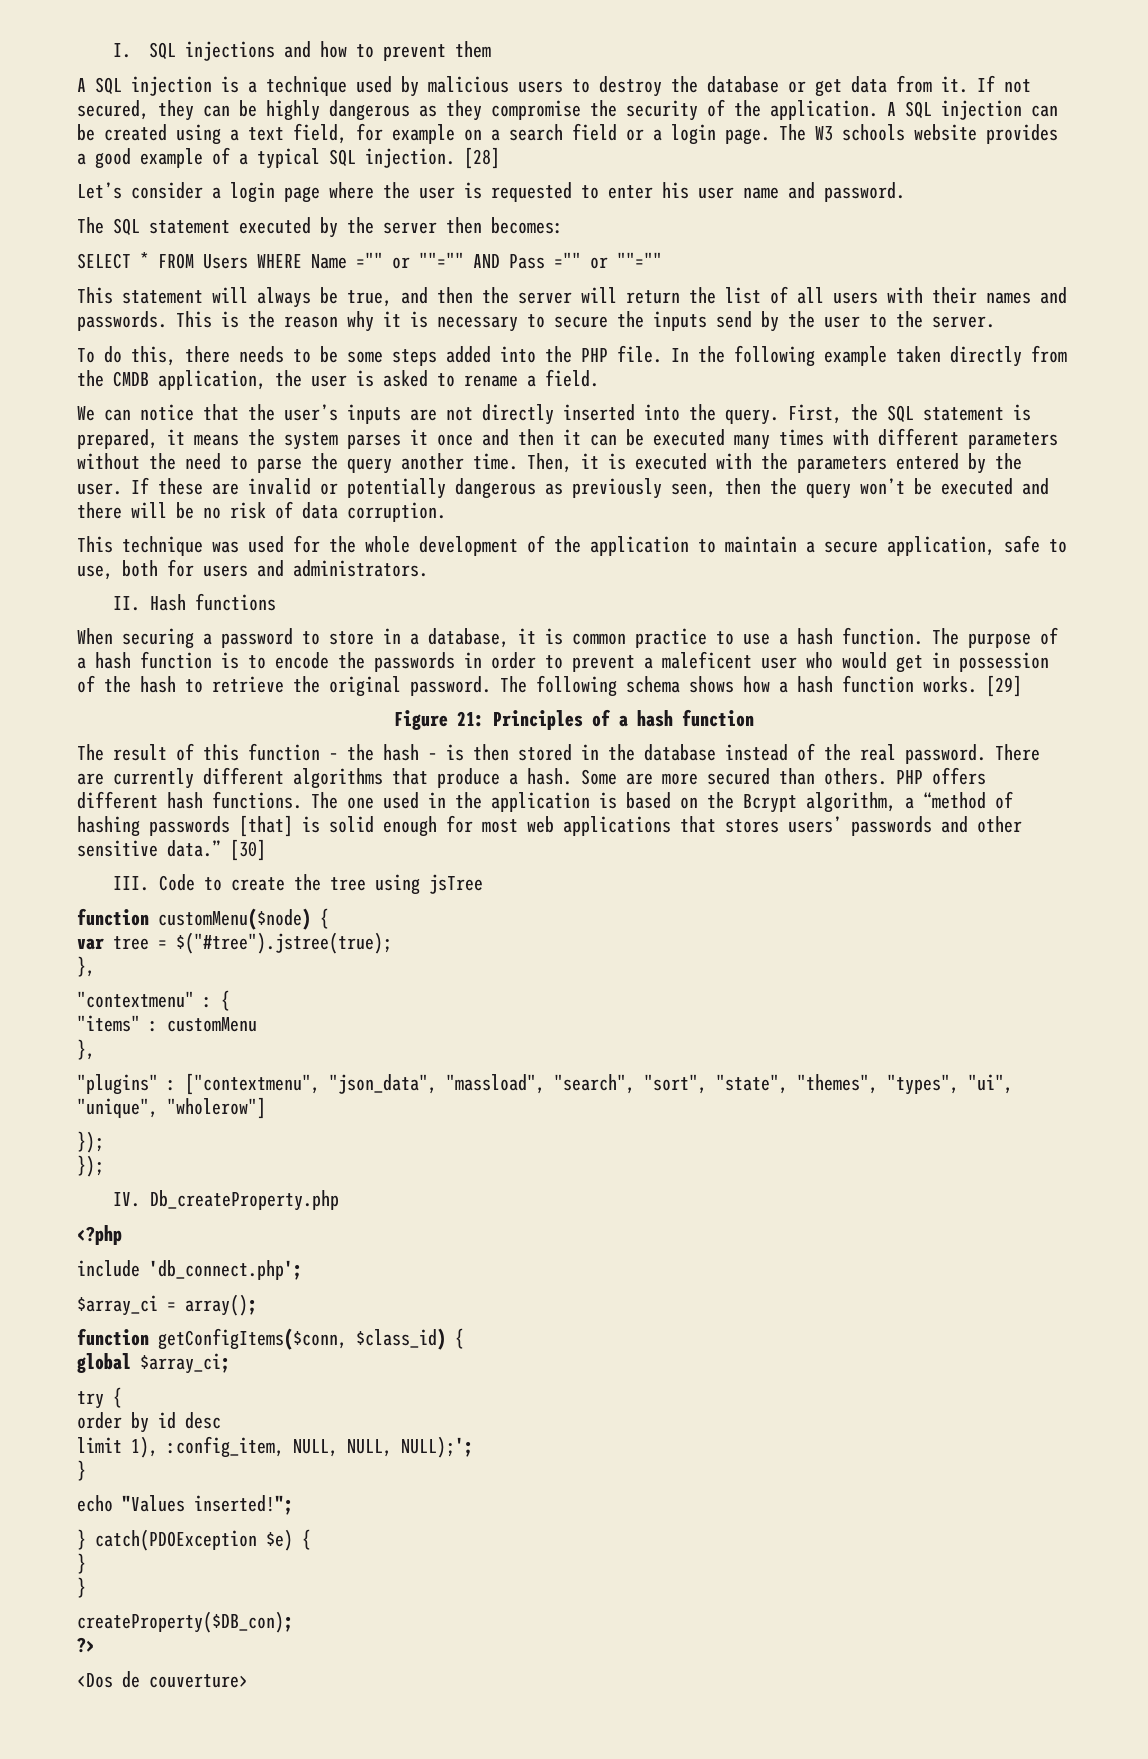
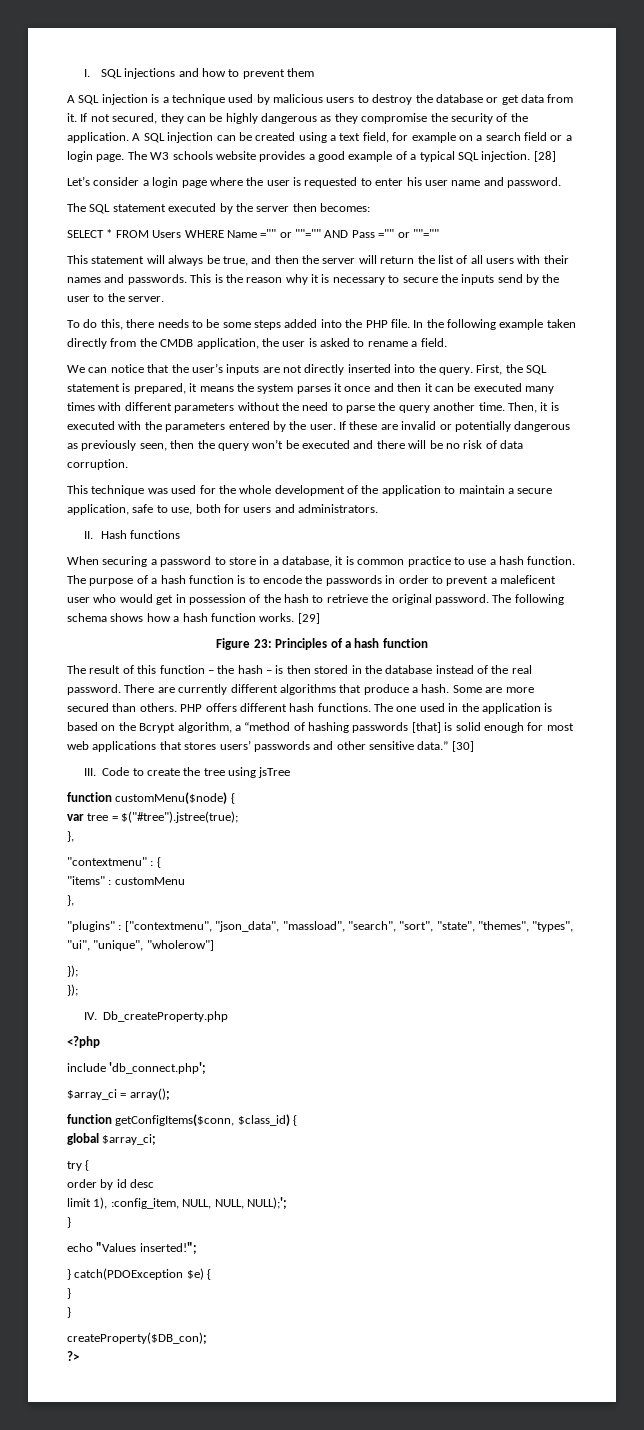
[457,711,484,727] 21: -> [253,639,272,648] 23:
[77,1671,248,1688] // <Dos de couverture> -> (79, 1356) none

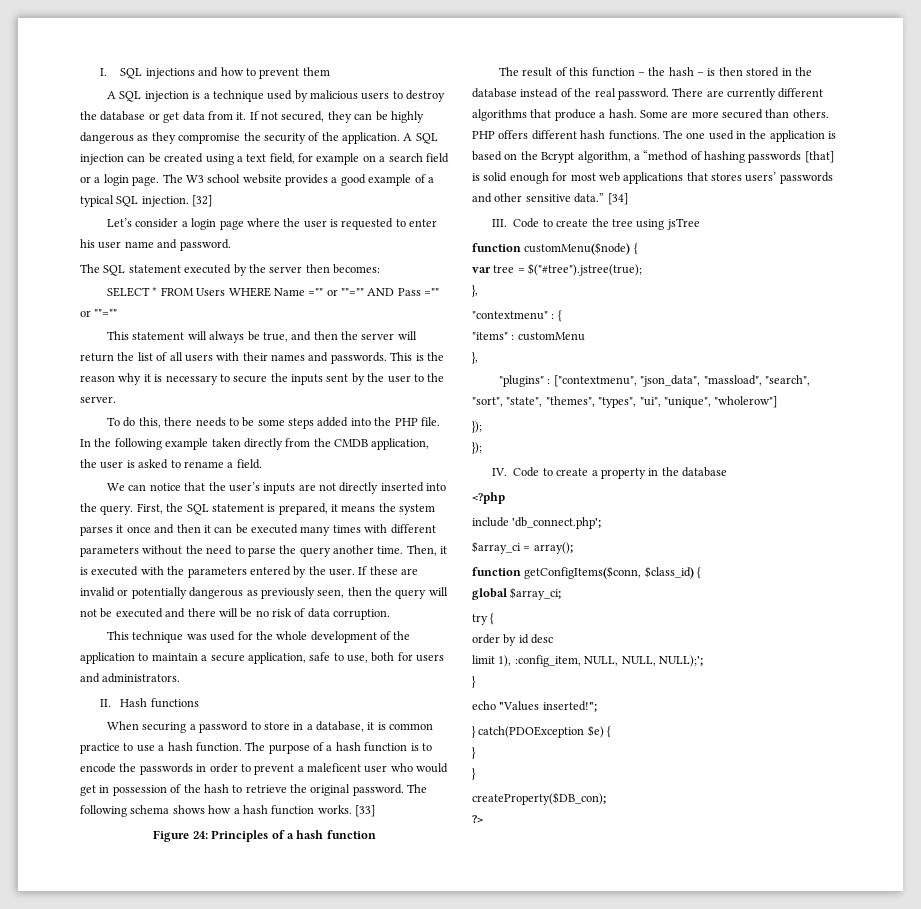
[172,151,213,160] schools -> [207,174,241,183] school
[533,151,556,162] [28] -> [192,195,213,207] [32]
[497,274,523,283] send -> [326,374,349,382] sent
[252,439,284,449] won’t -> [428,587,448,596] [80,609,97,617] will not
[297,613,320,624] [29] -> [355,805,375,817] [33]
[253,639,272,648] 23: -> [192,831,208,839] 24:
[451,741,474,752] [30] -> [607,193,628,205] [34]
[103,1011,229,1022] Db_createProperty.php -> [513,467,728,479] Code to create a property in the database

